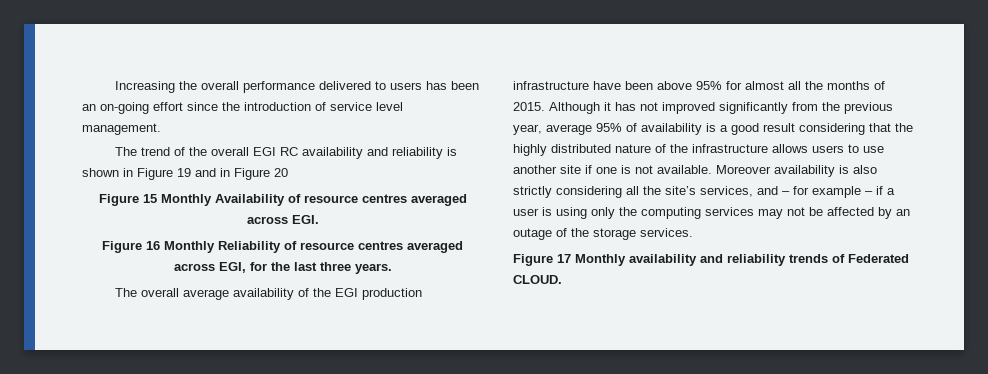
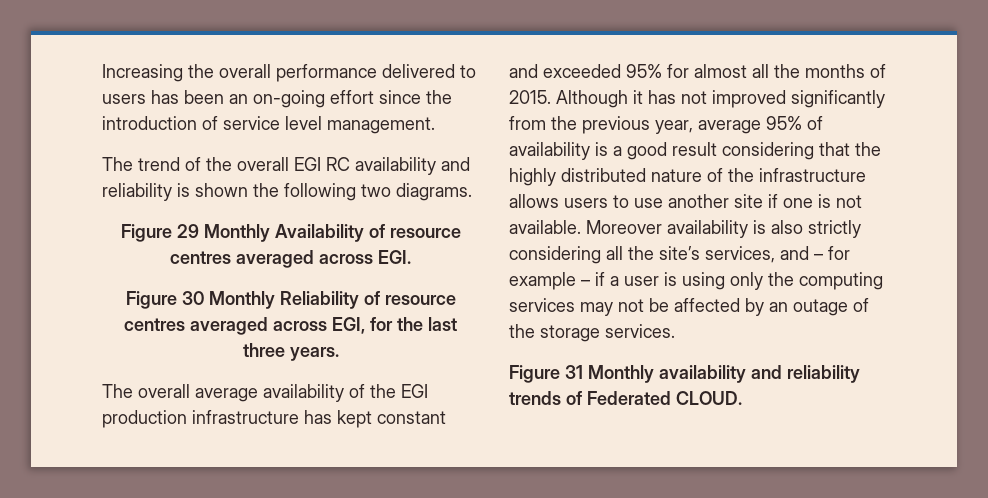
[123,168,288,180] [98,194,157,206] in Figure 19 and in Figure 20 // Figure 15 -> [253,183,472,201] [120,224,199,242] the following two diagrams. // Figure 29
[146,241,160,250] 16 -> [181,291,204,305] 30
[593,81,692,90] have been above -> [304,410,446,428] [509,64,621,78] has kept constant and exceeded
[557,254,571,263] 17 -> [565,365,583,379] 31

